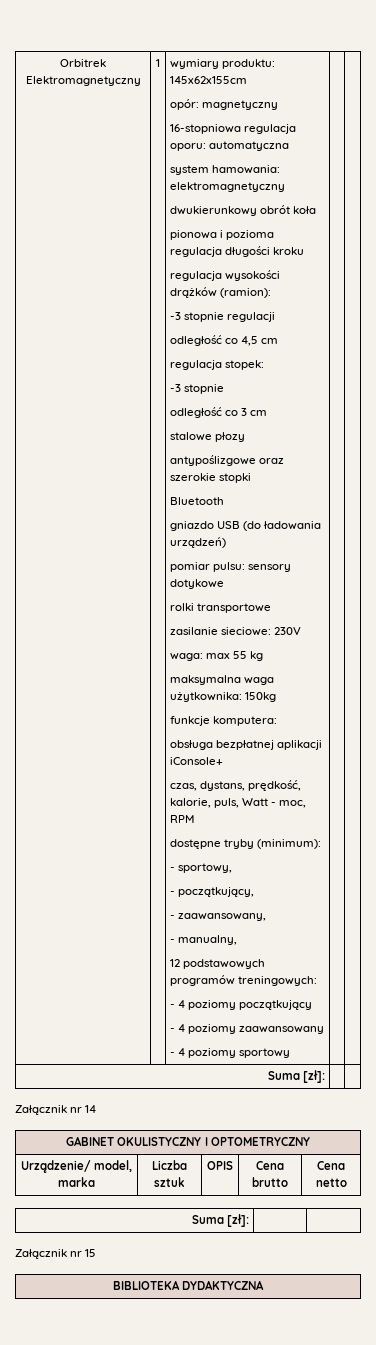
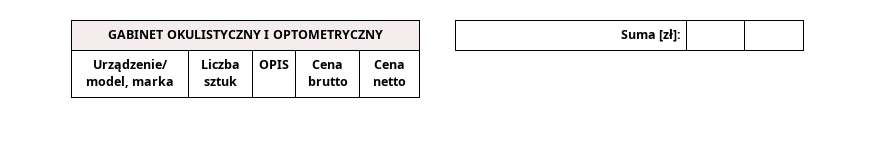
[60,59,106,67] [25,76,141,86] [156,59,160,67] [169,59,275,69] [169,76,247,84] [169,99,278,110] [169,124,296,134] [169,141,289,151] [169,165,280,175] [169,182,285,192] [169,205,317,216] [169,230,275,240] [169,246,305,257] [169,270,280,281] [169,287,271,298] [169,312,276,322] [169,335,279,346] [169,360,264,370] [169,384,224,394] [169,407,268,418] [169,432,245,442] [169,455,284,466] [169,473,251,483] [169,497,224,505] [169,521,322,531] [169,537,226,548] [169,562,292,572] [169,579,224,589] [169,603,271,613] [169,627,302,636] [169,651,264,661] [169,675,274,685] [169,692,276,702] [169,716,277,726] [169,740,323,750] [169,757,223,765] [169,780,302,791] [169,798,307,808] [169,815,194,823] [169,839,322,849] [169,863,232,873] [169,887,254,897] [169,913,266,921] [169,935,237,945] [169,959,265,969] [169,975,317,986] [169,1000,313,1010] [169,1024,325,1034] [169,1048,291,1058] [268,1070,326,1083] [15,1105,97,1115] Orbitrek Elektromagnetyczny | 1 | wymiary produktu: 145x62x155cm // opór: magnetyczny // 16-stopniowa regulacja oporu: automatyczna // system hamowania: elektromagnetyczny // dwukierunkowy obrót koła // pionowa i pozioma regulacja długości kroku // regulacja wysokości drążków (ramion): // -3 stopnie regulacji // odległość co 4,5 cm // regulacja stopek: // -3 stopnie // odległość co 3 cm // stalowe płozy // antypoślizgowe oraz szerokie stopki // Bluetooth // gniazdo USB (do ładowania urządzeń) // pomiar pulsu: sensory dotykowe // rolki transportowe // zasilanie sieciowe: 230V // waga: max 55 kg // maksymalna waga użytkownika: 150kg // funkcje komputera: // obsługa bezpłatnej aplikacji iConsole+ // czas, dystans, prędkość, kalorie, puls, Watt - moc, RPM // dostępne tryby (minimum): // - sportowy, // - początkujący, // - zaawansowany, // - manualny, // 12 podstawowych programów treningowych: // - 4 poziomy początkujący // - 4 poziomy zaawansowany // - 4 poziomy sportowy | | // Suma [zł]: | | // Załącznik nr 14 // -> (108, 34) none
[15,1249,97,1259] [112,1280,265,1290] // Załącznik nr 15 // BIBLIOTEKA DYDAKTYCZNA -> (682, 35) none

